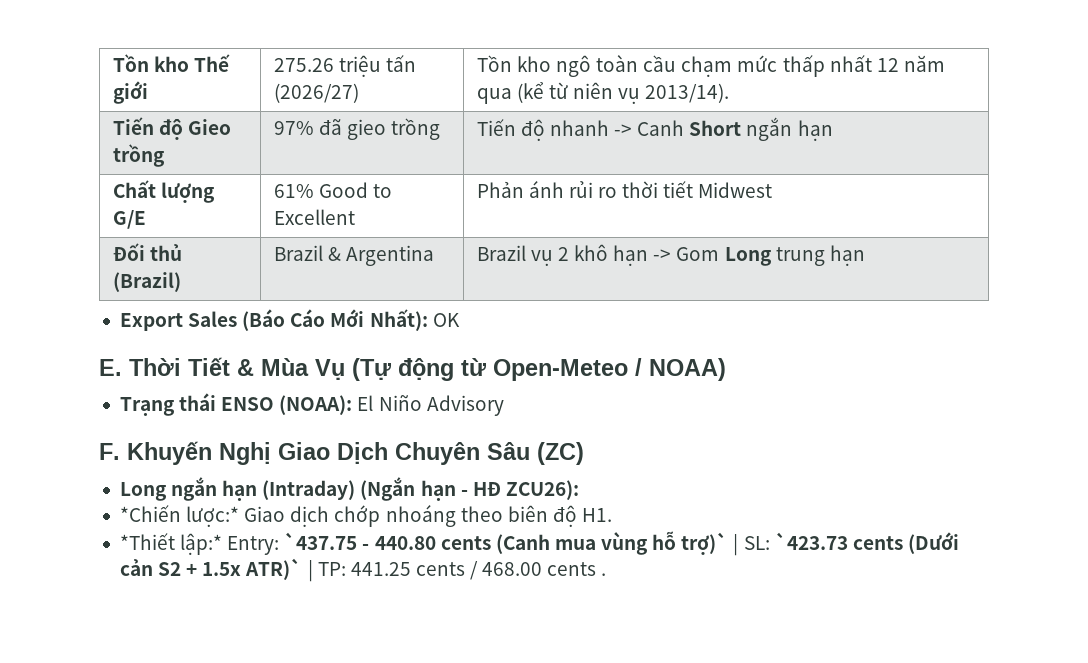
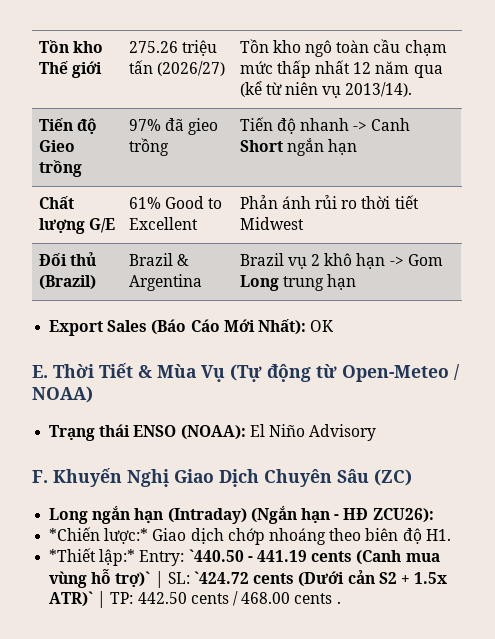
[284,532,436,550] `437.75 - 440.80 -> [188,549,307,562] `440.50 - 441.19
[774,532,848,550] `423.73 -> [193,571,249,584] `424.72
[350,562,411,576] 441.25 -> [137,592,187,604] 442.50

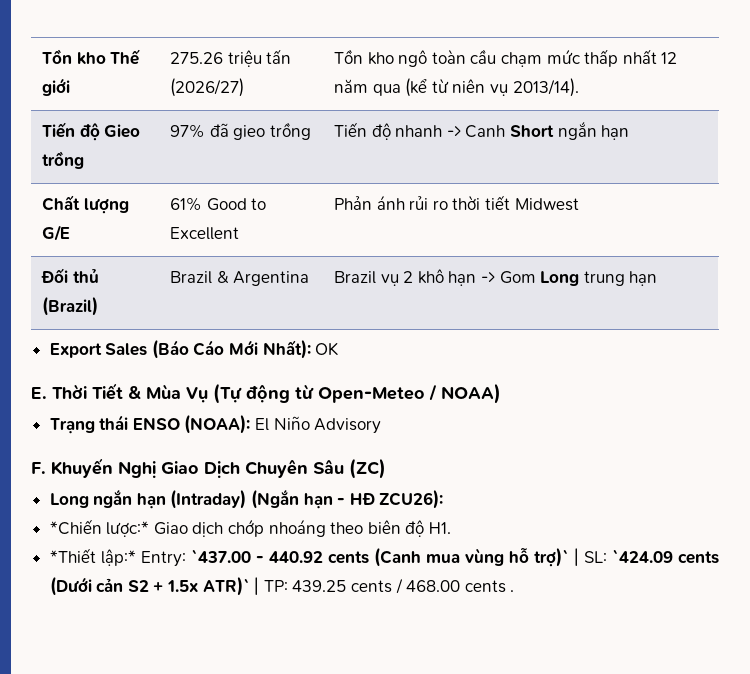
[188,549,307,562] `440.50 - 441.19 -> [190,549,323,563] `437.00 - 440.92
[193,571,249,584] `424.72 -> [611,549,673,563] `424.09
[137,592,187,604] 442.50 -> [292,580,347,592] 439.25

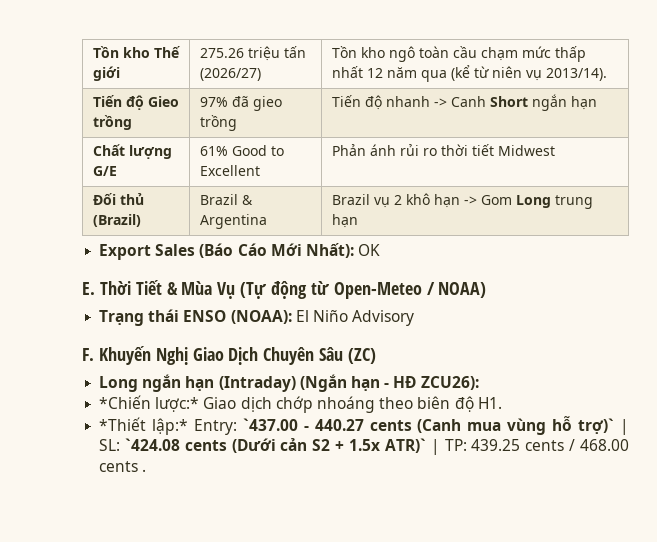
[268,551,323,563] 440.92 -> [314,419,364,431] 440.27
[611,549,673,563] `424.09 -> [124,438,180,451] `424.08

